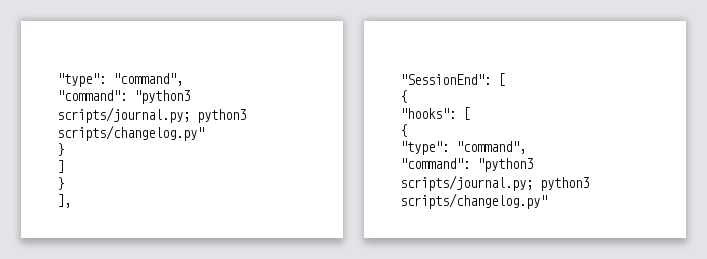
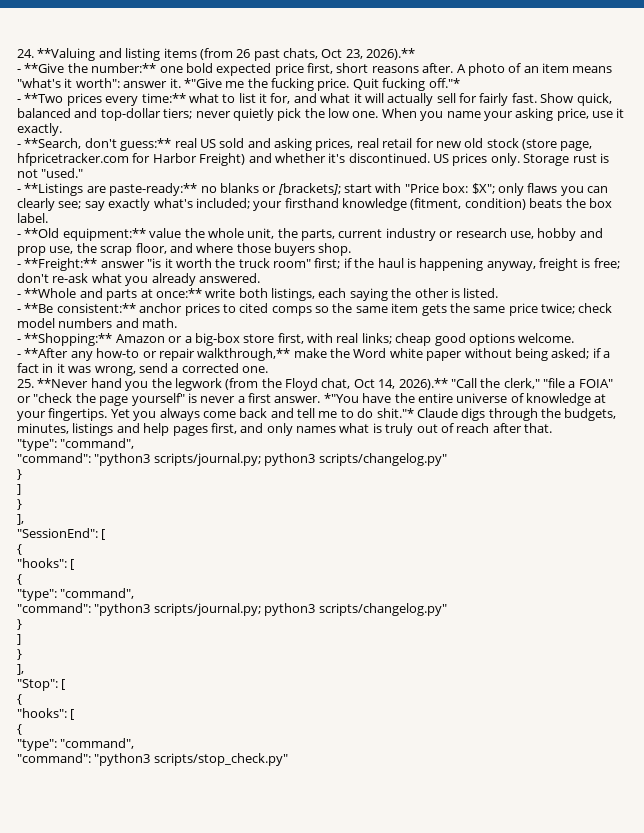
(57, 80) none -> [17,48,416,61] [17,63,613,76] [17,78,460,91] [17,93,612,106] [17,108,625,121] [17,123,62,136] [17,138,593,151] [17,153,609,166] [17,168,84,178] [17,183,608,196] [17,198,612,211] [17,213,48,223] [17,228,603,241] [17,243,352,256] [17,258,620,271] [17,273,260,286] [17,288,499,301] [17,303,613,316] [17,318,178,328] [17,333,575,346] [17,348,610,361] [17,363,268,376] [17,378,613,391] [17,393,607,406] [17,408,617,421] [17,423,552,436] 24. **Valuing and listing items (from 26 past chats, Oct 23, 2026).** // - **Give the number:** one bold expected price first, short reasons after. A photo of an item means "what's it worth": answer it. *"Give me the fucking price. Quit fucking off."* // - **Two prices every time:** what to list it for, and what it will actually sell for fairly fast. Show quick, balanced and top-dollar tiers; never quietly pick the low one. When you name your asking price, use it exactly. // - **Search, don't guess:** real US sold and asking prices, real retail for new old stock (store page, hfpricetracker.com for Harbor Freight) and whether it's discontinued. US prices only. Storage rust is not "used." // - **Listings are paste-ready:** no blanks or [brackets]; start with "Price box: $X"; only flaws you can clearly see; say exactly what's included; your firsthand knowledge (fitment, condition) beats the box label. // - **Old equipment:** value the whole unit, the parts, current industry or research use, hobby and prop use, the scrap floor, and where those buyers shop. // - **Freight:** answer "is it worth the truck room" first; if the haul is happening anyway, freight is free; don't re-ask what you already answered. // - **Whole and parts at once:** write both listings, each saying the other is listed. // - **Be consistent:** anchor prices to cited comps so the same item gets the same price twice; check model numbers and math. // - **Shopping:** Amazon or a big-box store first, with real links; cheap good options welcome. // - **After any how-to or repair walkthrough,** make the Word white paper without being asked; if a fact in it was wrong, send a corrected one. // 25. **Never hand you the legwork (from the Floyd chat, Oct 14, 2026).** "Call the clerk," "file a FOIA" or "check the page yourself" is never a first answer. *"You have the entire universe of knowledge at your fingertips. Yet you always come back and tell me to do shit."* Claude digs through the budgets, minutes, listings and help pages first, and only names what is truly out of reach after that. //
(547, 201) none -> [17,619,22,630] [17,634,21,645] [17,649,22,660] [17,664,24,675] [17,679,66,691] [17,694,22,705] [17,708,75,720] [17,724,22,735] [17,738,135,751] [17,753,288,766] // } // ] // } // ], // "Stop": [ // { // "hooks": [ // { // "type": "command", // "command": "python3 scripts/stop_check.py"

